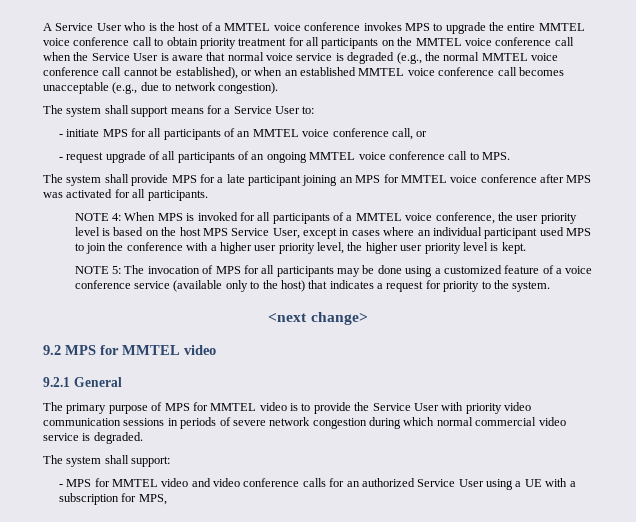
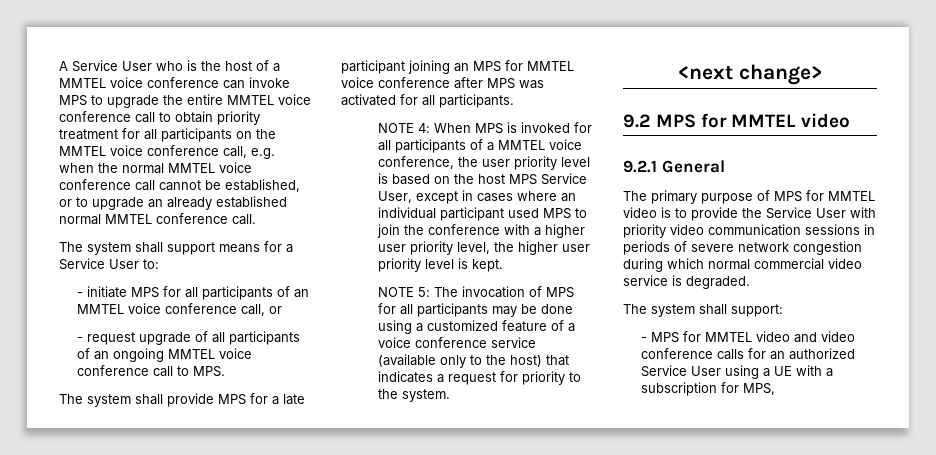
[363,22,402,31] invokes -> [223,77,290,89] can invoke
[554,37,574,46] [43,52,422,64] call when the Service User is aware that normal voice service is degraded (e.g., -> [223,146,275,159] [59,163,94,173] call, e.g. when
[175,67,564,79] [43,82,278,94] established), or when an established MMTEL voice conference call becomes unacceptable (e.g., due to network congestion). -> [225,179,300,192] [59,196,287,210] [59,213,256,225] established, or to upgrade an already established normal MMTEL conference call.

